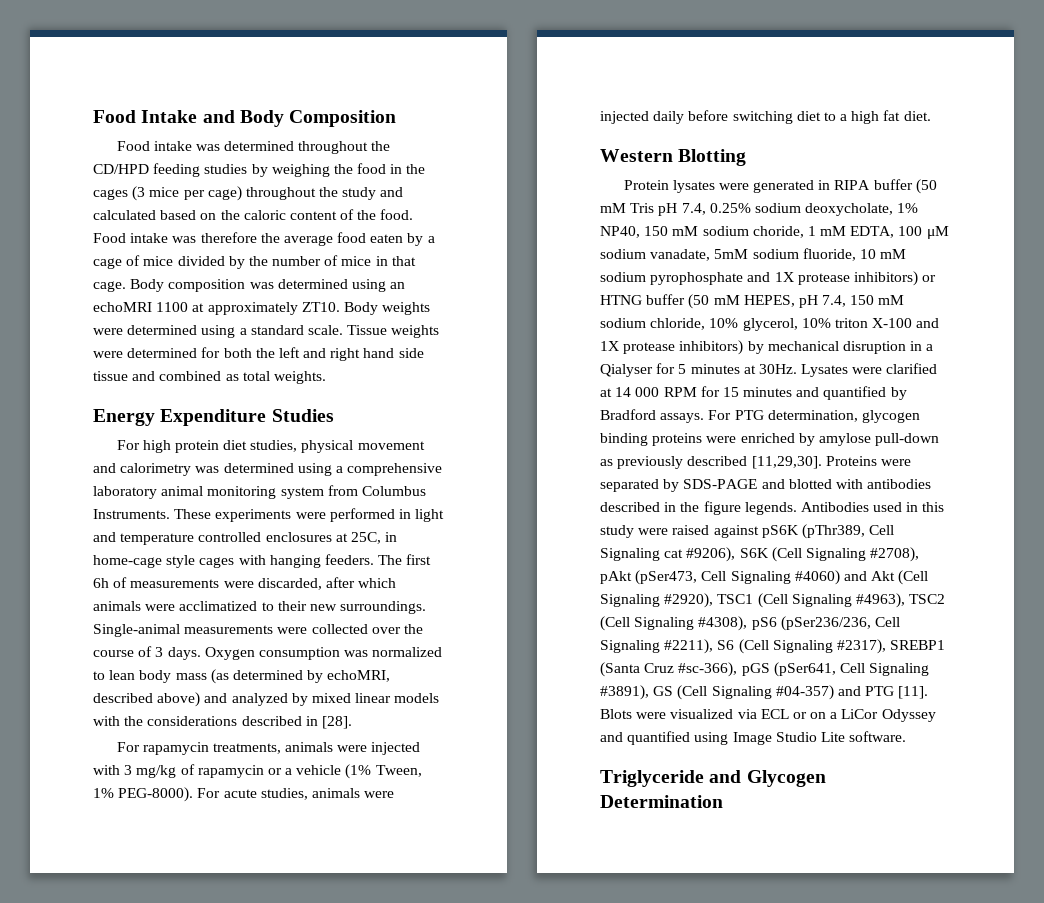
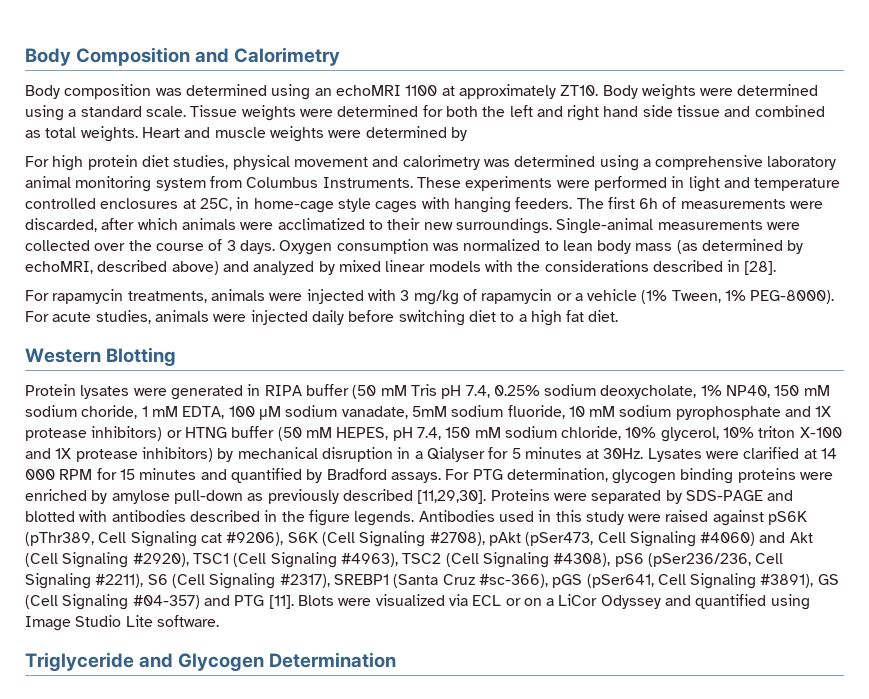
[93,110,235,123] Food Intake and -> (25, 57) none
[116,141,391,154] [93,163,426,177] [93,186,404,201] [93,209,414,220] [93,232,435,246] [93,255,416,269] [93,281,126,292] // Food intake was determined throughout the CD/HPD feeding studies by weighing the food in the cages (3 mice per cage) throughout the study and calculated based on the caloric content of the food. Food intake was therefore the average food eaten by a cage of mice divided by the number of mice in that cage. -> [195,47,341,66] and Calorimetry //
[93,409,334,426] // Energy Expenditure Studies -> [141,126,467,142] Heart and muscle weights were determined by

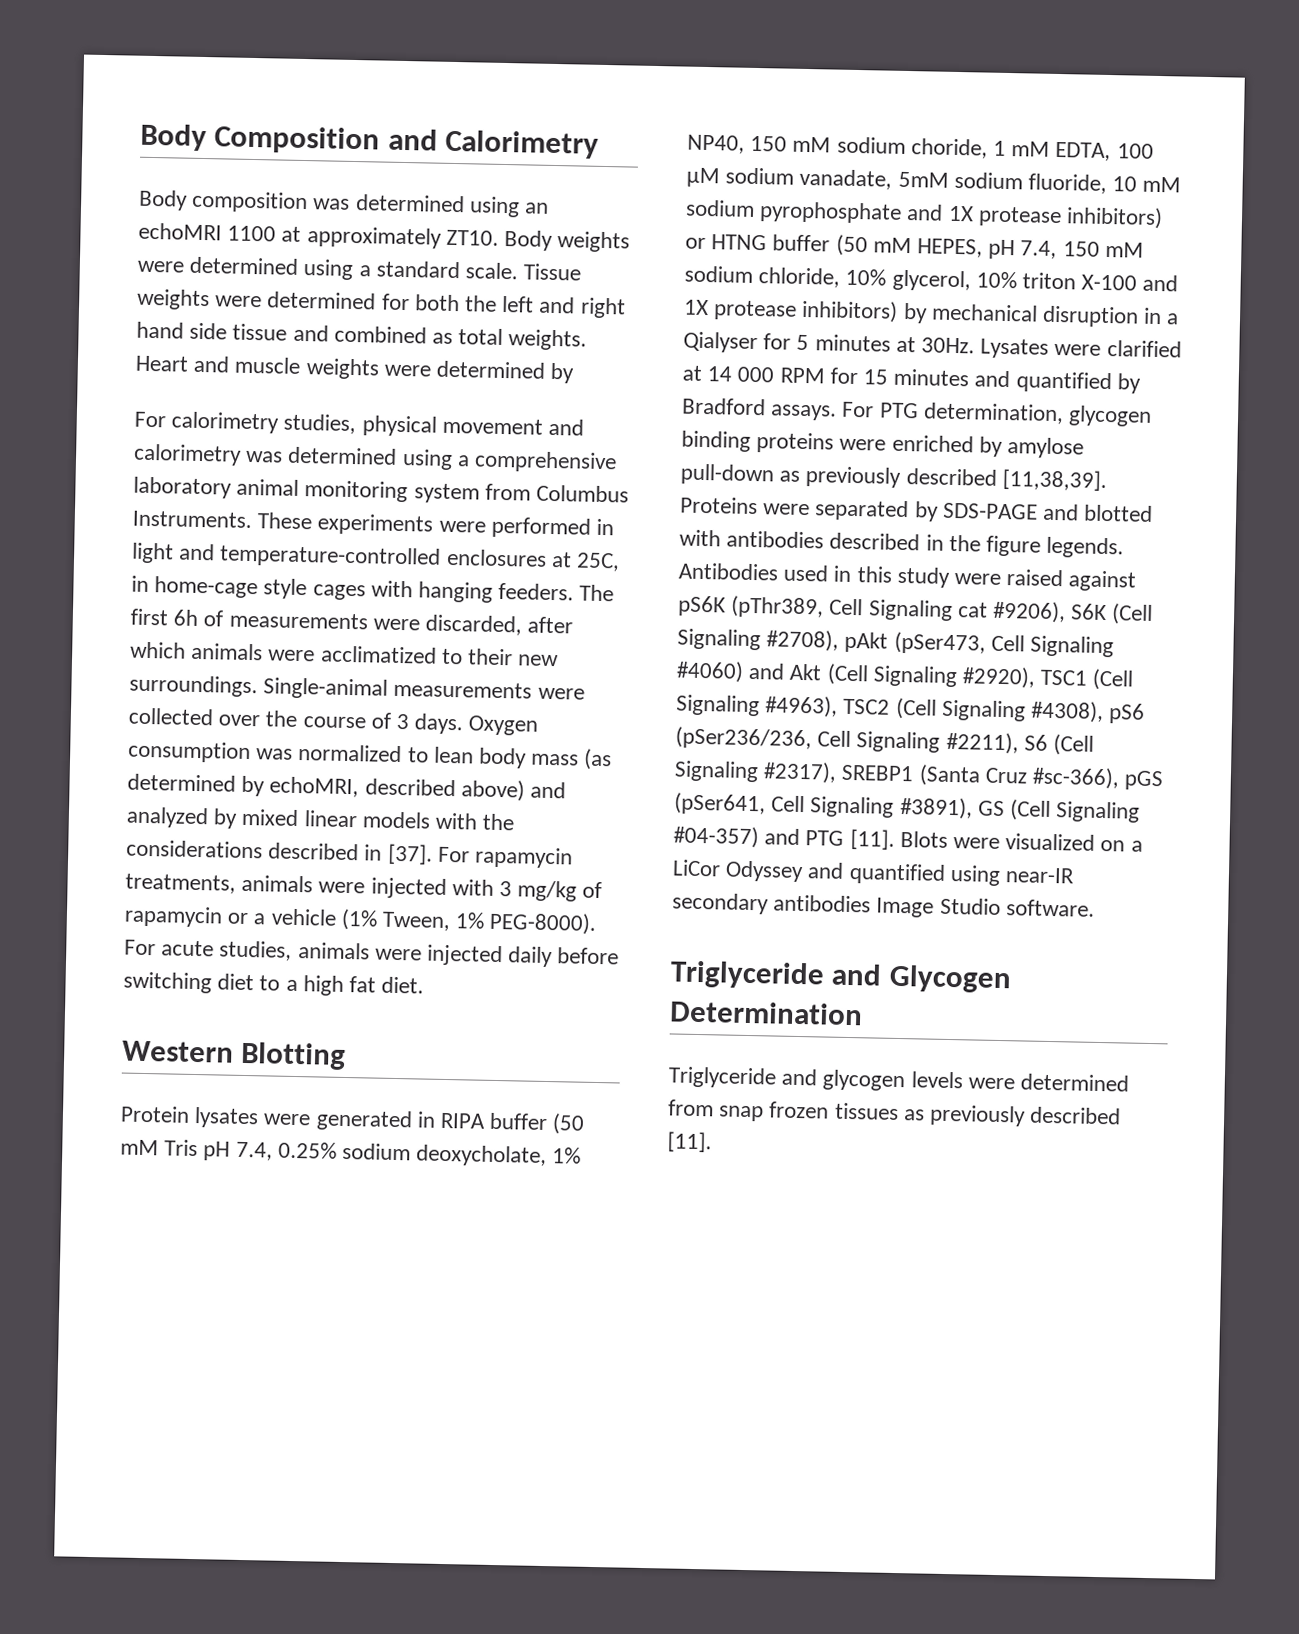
[52,155,169,171] high protein diet -> [171,411,280,434] calorimetry
[754,178,841,191] [25,198,96,209] temperature controlled -> [219,544,442,569] temperature-controlled
[744,261,777,275] [28]. // -> [387,843,433,865] [37].
[417,490,487,504] [11,29,30]. -> [1001,468,1107,492] [11,38,39].
[448,594,521,606] via ECL or -> (1096, 842) none
(810, 602) none -> [1005,867,1076,884] [672,892,872,915] near-IR secondary antibodies
[125,615,153,627] Lite -> (1001, 906) none
(397, 660) none -> [668,1066,1130,1092] [668,1099,1122,1127] [667,1131,712,1153] // Triglyceride and glycogen levels were determined from snap frozen tissues as previously described [11].

